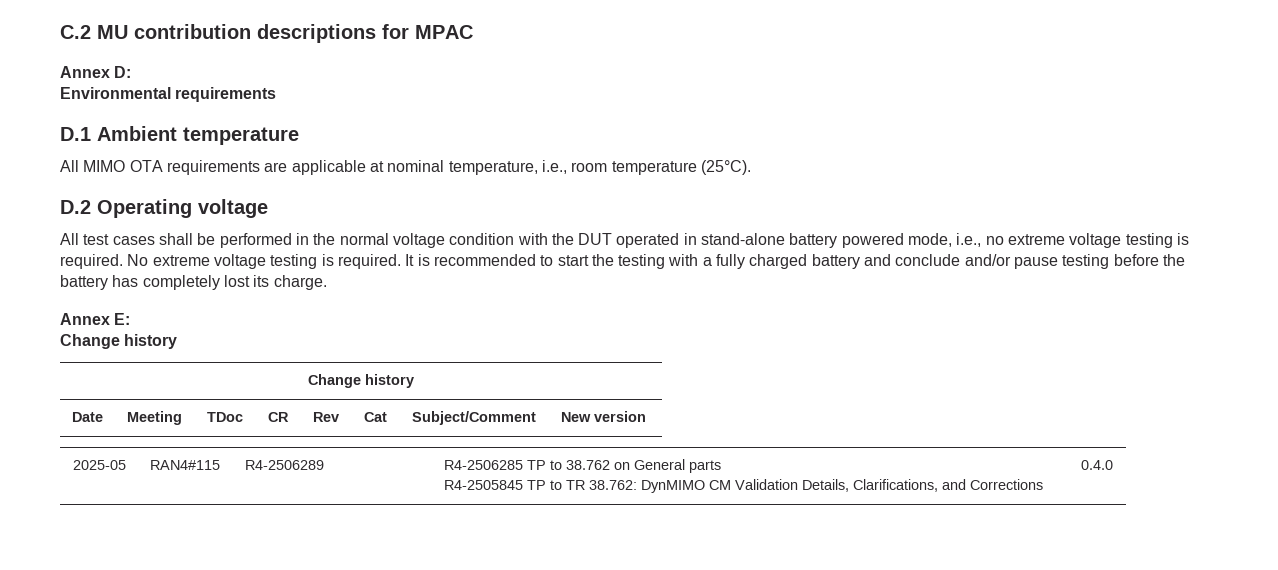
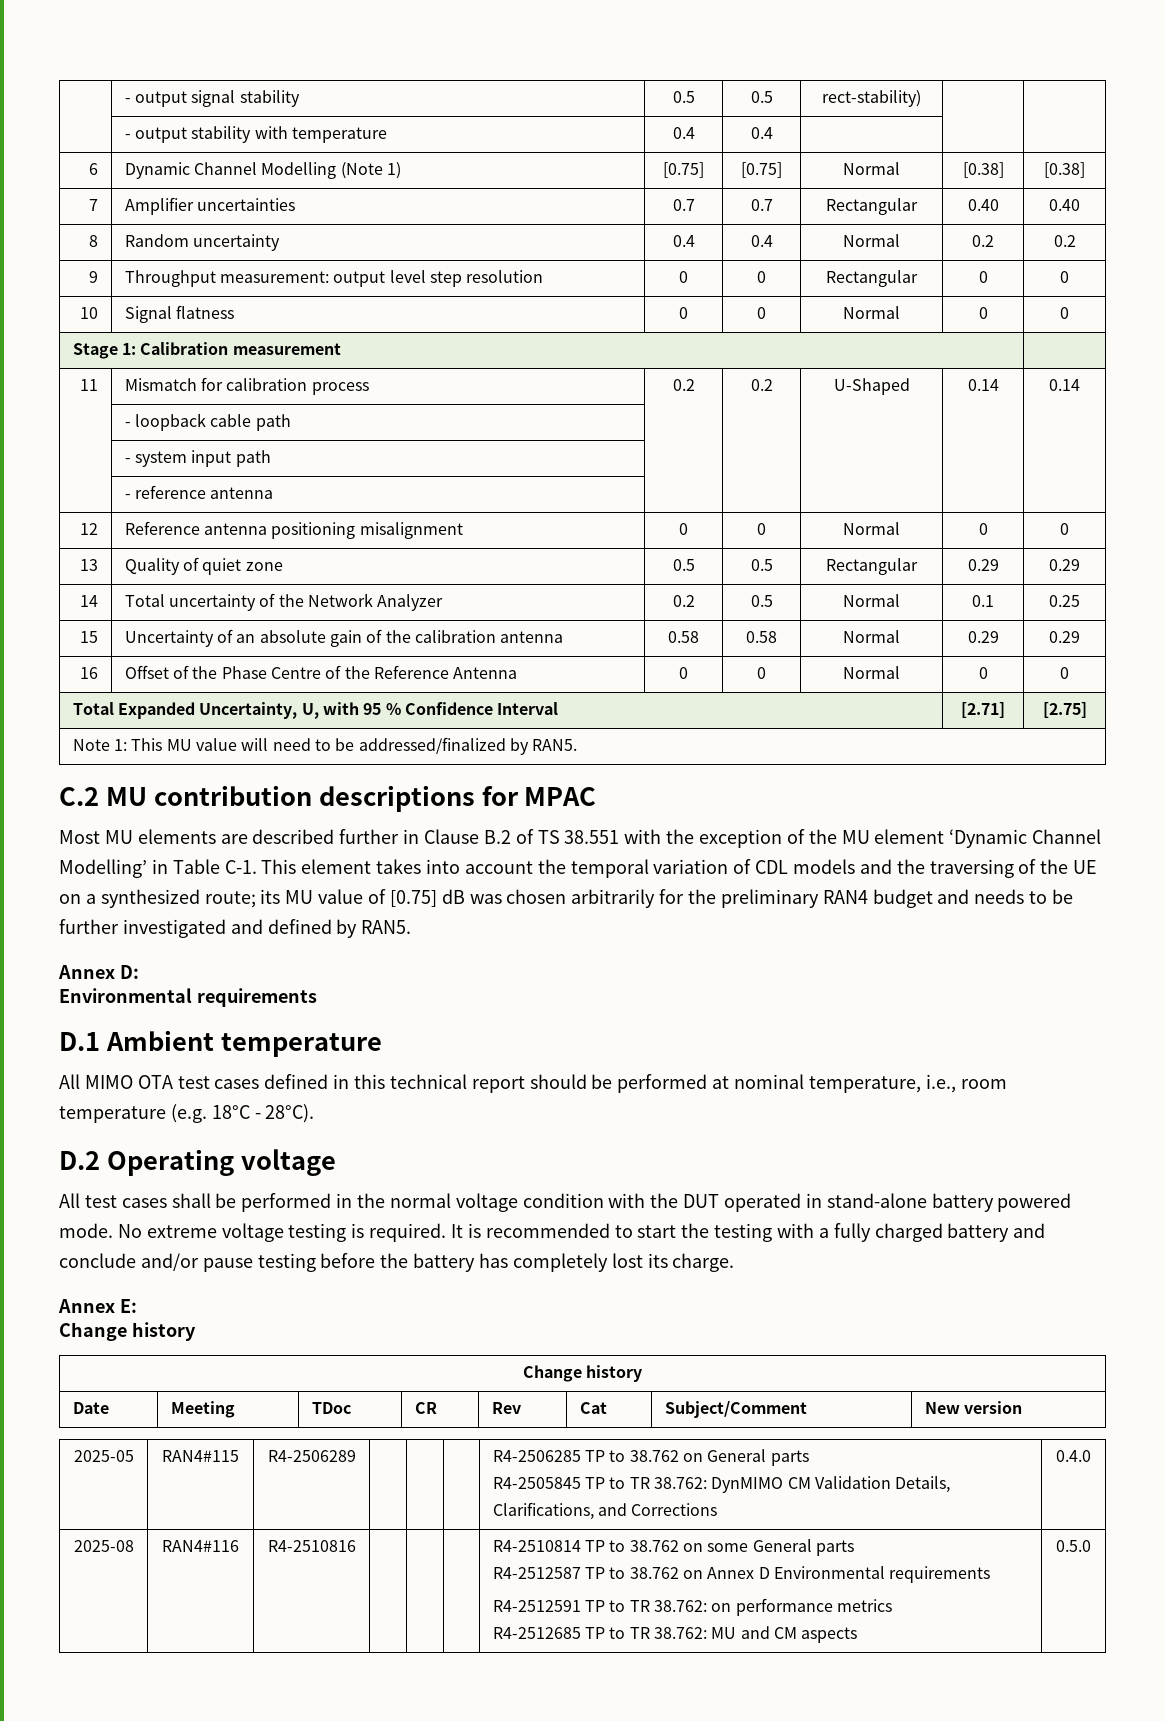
(60, 32) none -> [124,90,300,107] [672,91,695,103] [750,91,773,103] [822,90,921,107] [124,126,388,143] [672,127,695,139] [750,127,773,139] [89,163,99,175] [124,162,402,179] [663,162,704,178] [741,162,782,178] [843,162,900,175] [962,162,1004,178] [1044,162,1085,178] [89,199,99,211] [124,197,296,215] [672,199,695,211] [750,199,773,211] [826,198,918,215] [967,199,999,211] [1049,199,1080,211] [89,235,99,247] [124,234,281,251] [672,235,695,247] [750,235,773,247] [843,234,900,247] [972,235,994,247] [1053,235,1076,247] [89,271,99,283] [124,270,544,287] [679,271,688,283] [757,271,766,283] [826,270,918,287] [978,271,988,283] [1060,271,1069,283] [80,307,99,319] [124,305,235,323] [679,307,688,319] [757,307,766,319] [843,306,900,319] [978,307,988,319] [1060,307,1069,319] [72,342,341,359] [80,379,99,391] [124,377,369,395] [672,379,695,391] [750,379,773,391] [833,378,910,395] [967,379,999,391] [1049,379,1080,391] [124,413,291,431] [124,450,271,467] [124,485,274,499] [80,523,99,535] [124,521,463,539] [679,523,688,535] [757,523,766,535] [843,522,900,535] [978,523,988,535] [1060,523,1069,535] [80,559,99,571] [124,557,283,575] [672,559,695,571] [750,559,773,571] [826,558,918,575] [967,559,999,571] [1049,559,1080,571] [80,595,99,607] [124,593,444,611] [672,595,695,607] [750,595,773,607] [843,594,900,607] [972,595,994,607] [1049,595,1080,607] [80,631,99,643] [124,629,564,647] [668,631,699,643] [746,631,777,643] [843,630,900,643] [967,631,999,643] [1049,631,1080,643] [80,667,99,679] [124,665,518,679] [679,667,688,679] [757,667,766,679] [843,666,900,679] [978,667,988,679] [1060,667,1069,679] [72,702,559,719] [961,702,1005,718] [1042,702,1087,718] [72,737,578,755] | - output signal stability | 0.5 | 0.5 | rect-stability) | | // | - output stability with temperature | 0.4 | 0.4 | | | // 6 | Dynamic Channel Modelling (Note 1) | [0.75] | [0.75] | Normal | [0.38] | [0.38] // 7 | Amplifier uncertainties | 0.7 | 0.7 | Rectangular | 0.40 | 0.40 // 8 | Random uncertainty | 0.4 | 0.4 | Normal | 0.2 | 0.2 // 9 | Throughput measurement: output level step resolution | 0 | 0 | Rectangular | 0 | 0 // 10 | Signal flatness | 0 | 0 | Normal | 0 | 0 // Stage 1: Calibration measurement | // 11 | Mismatch for calibration process | 0.2 | 0.2 | U-Shaped | 0.14 | 0.14 // | - loopback cable path | | | | | // | - system input path | | | | | // | - reference antenna | | | | | // 12 | Reference antenna positioning misalignment | 0 | 0 | Normal | 0 | 0 // 13 | Quality of quiet zone | 0.5 | 0.5 | Rectangular | 0.29 | 0.29 // 14 | Total uncertainty of the Network Analyzer | 0.2 | 0.5 | Normal | 0.1 | 0.25 // 15 | Uncertainty of an absolute gain of the calibration antenna | 0.58 | 0.58 | Normal | 0.29 | 0.29 // 16 | Offset of the Phase Centre of the Reference Antenna | 0 | 0 | Normal | 0 | 0 // Total Expanded Uncertainty, U, with 95 % Confidence Interval | [2.71] | [2.75] // Note 1: This MU value will need to be addressed/finalized by RAN5. //
(473, 32) none -> [59,829,1102,848] [59,859,1098,878] [59,889,1074,908] [59,919,412,938] // Most MU elements are described further in Clause B.2 of TS 38.551 with the exception of the MU element ‘Dynamic Channel Modelling’ in Table C-1. This element takes into account the temporal variation of CDL models and the traversing of the UE on a synthesized route; its MU value of [0.75] dB was chosen arbitrarily for the preliminary RAN4 budget and needs to be further investigated and defined by RAN5.
[166,160,366,175] requirements are applicable -> [177,1074,708,1093] test cases defined in this technical report should be performed
[700,160,751,175] (25°C). -> [170,1104,315,1123] (e.g. 18°C - 28°C).
[908,233,1190,248] [60,254,123,269] mode, i.e., no extreme voltage testing is required. -> [59,1223,113,1238] mode.
(1113, 465) none -> [73,1540,134,1552] [162,1540,239,1552] [267,1540,356,1552] [492,1539,855,1556] [492,1566,991,1583] [492,1598,893,1616] [492,1626,858,1643] [1056,1540,1091,1552] // 2025-08 | RAN4#116 | R4-2510816 | | | | R4-2510814 TP to 38.762 on some General parts // R4-2512587 TP to 38.762 on Annex D Environmental requirements // R4-2512591 TP to TR 38.762: on performance metrics // R4-2512685 TP to TR 38.762: MU and CM aspects | 0.5.0

